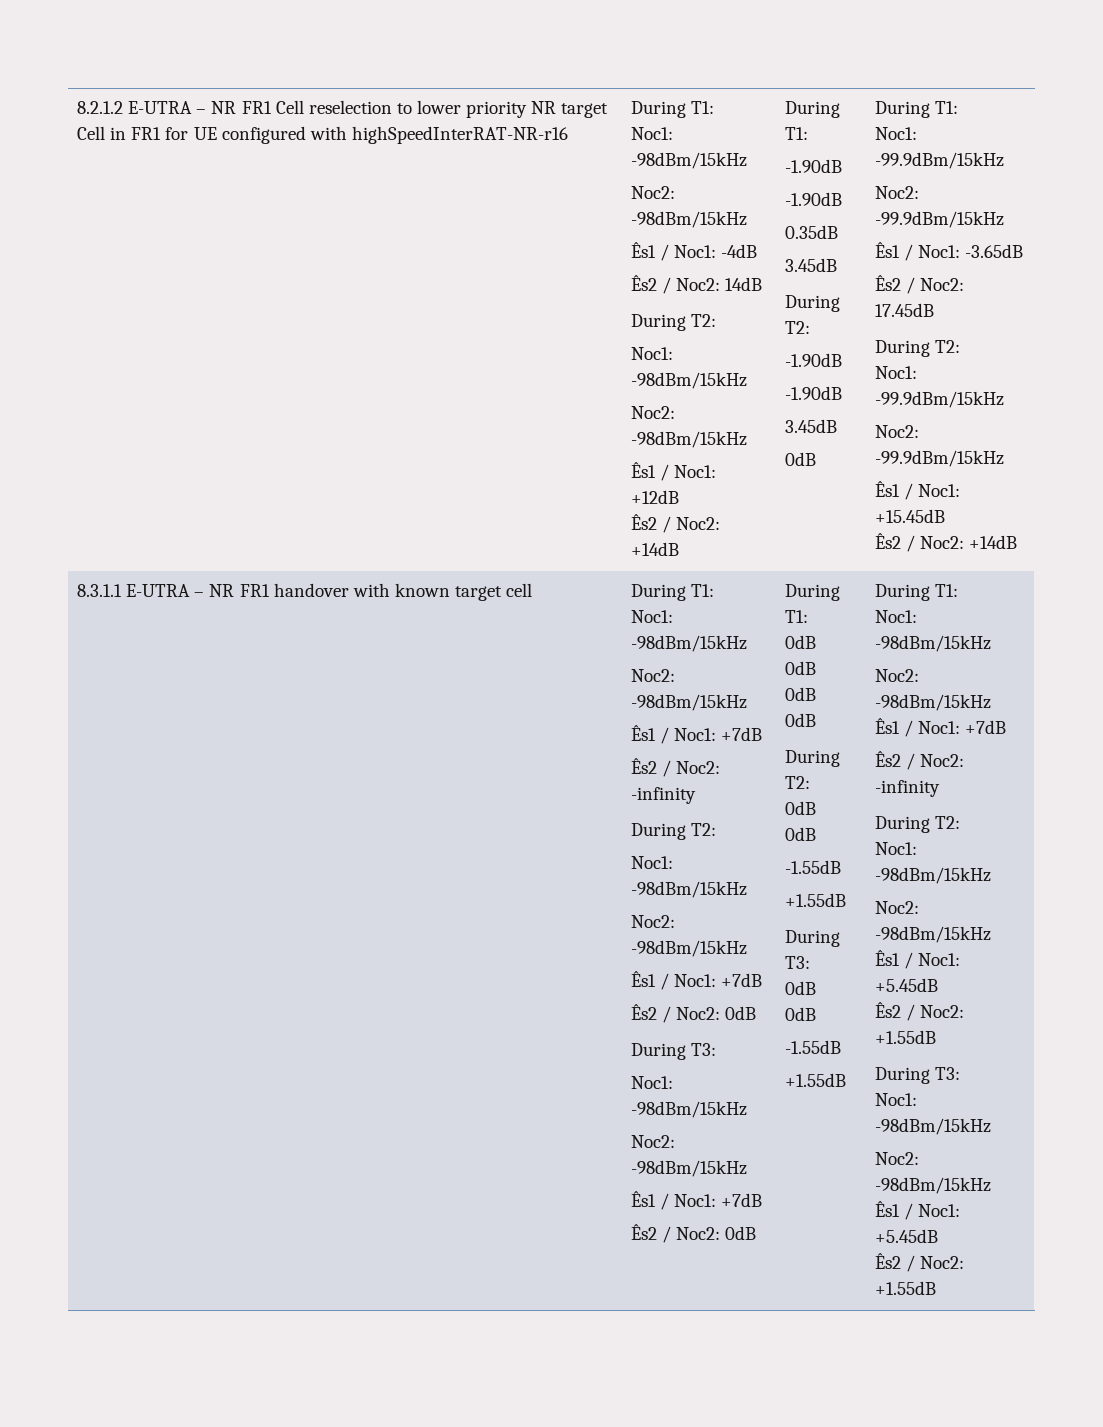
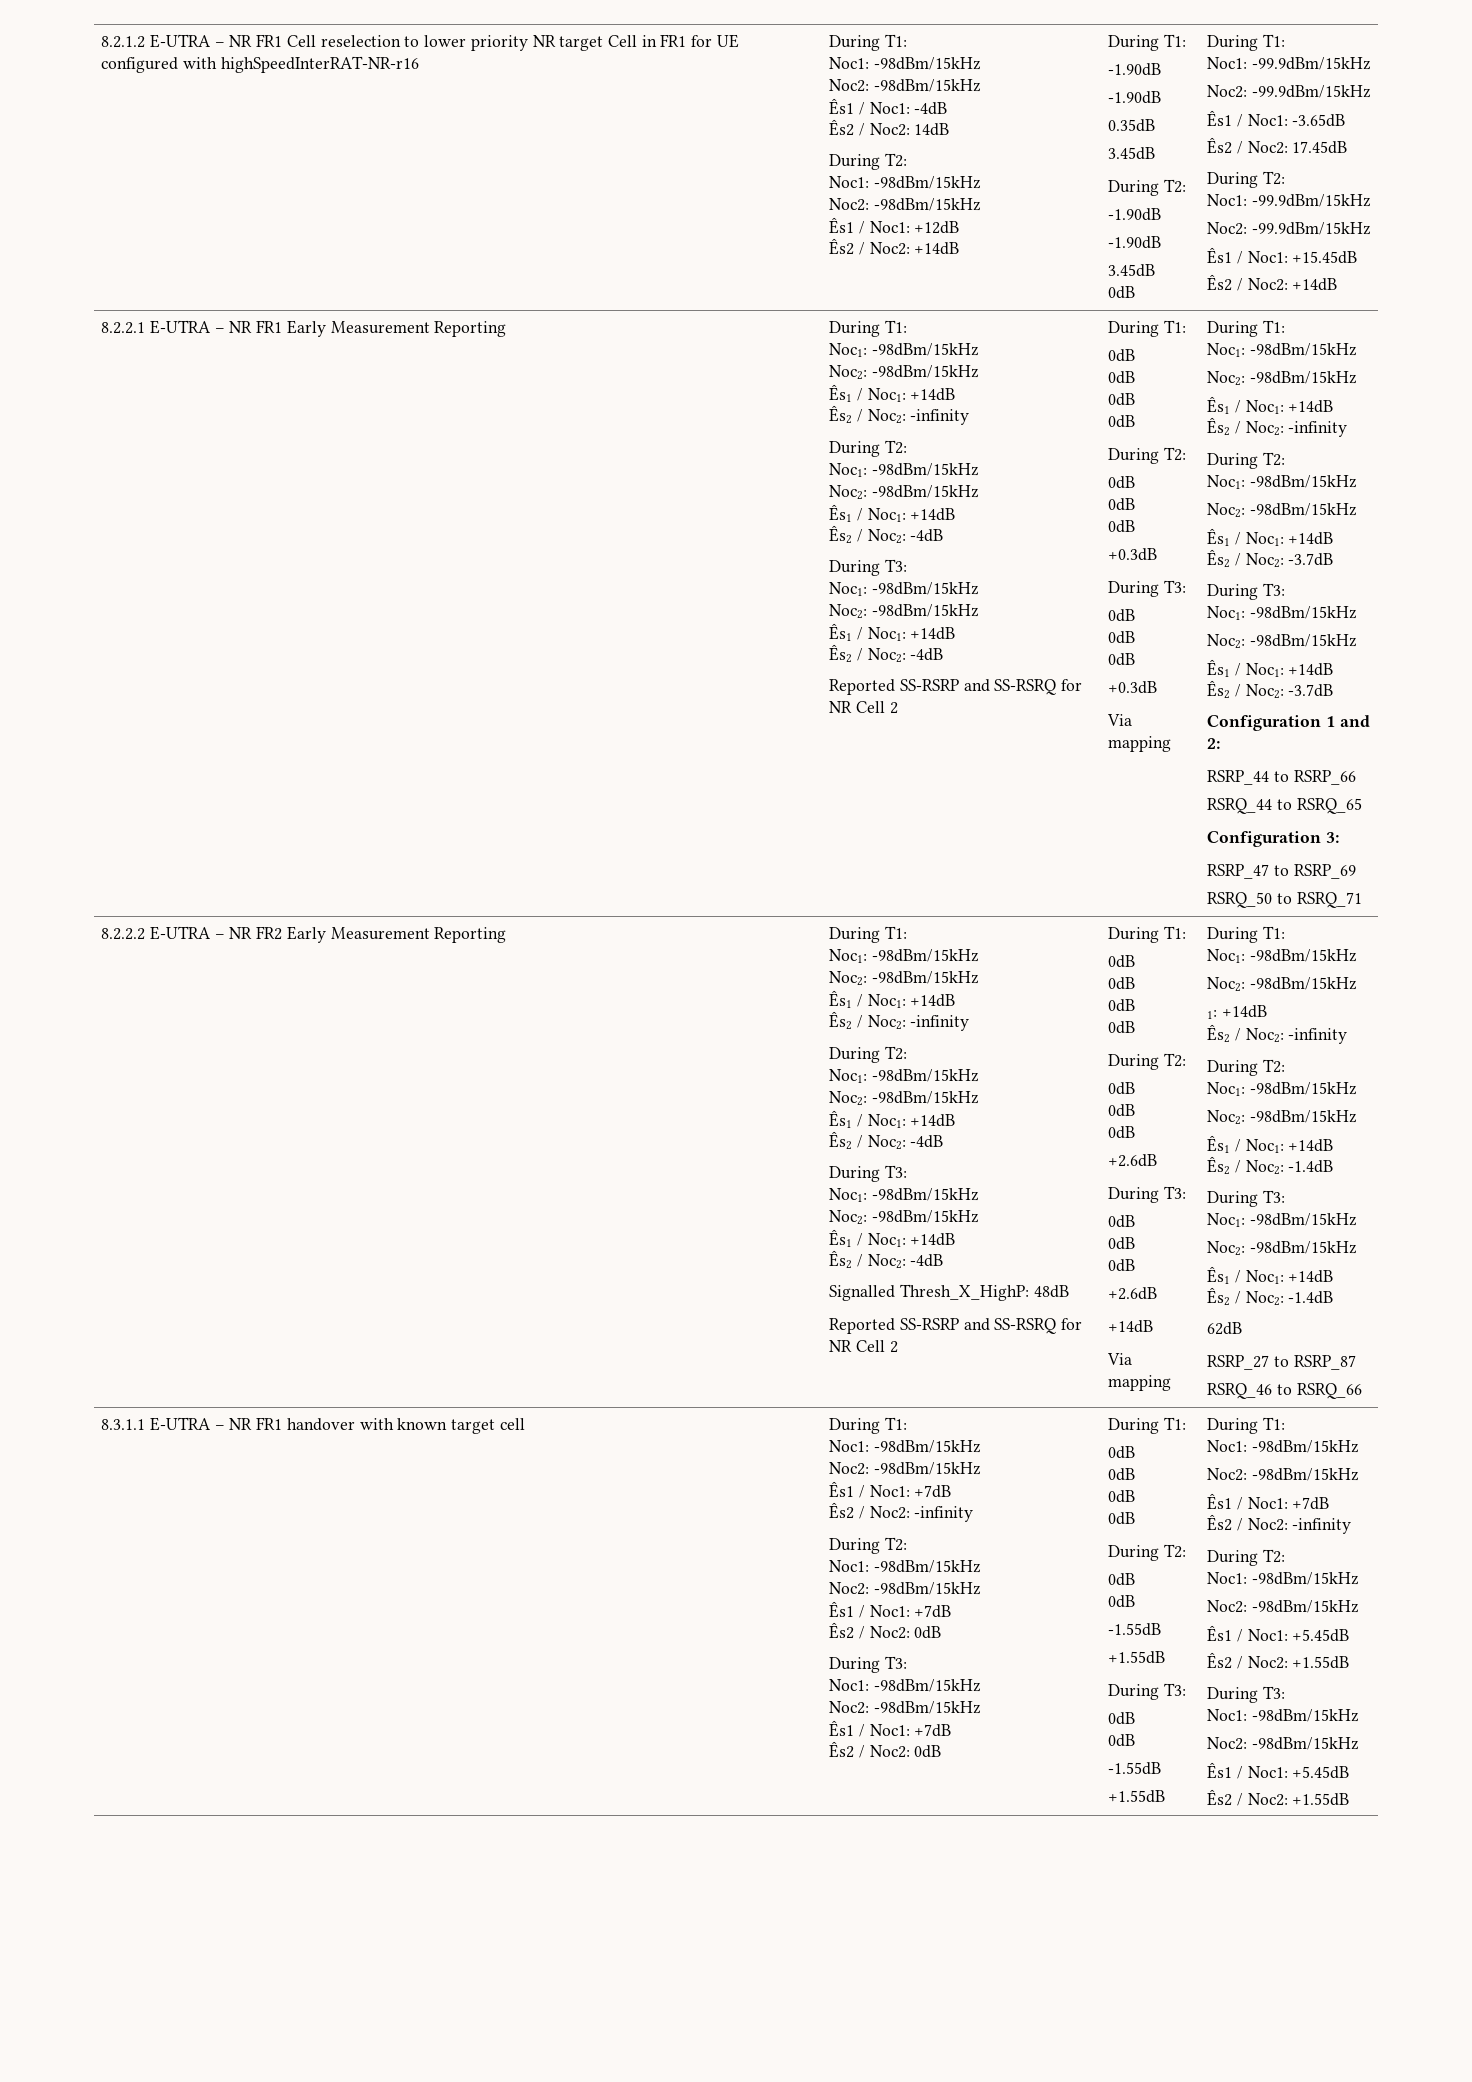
(1018, 542) none -> [101,320,507,337] [829,320,908,337] [829,343,980,357] [829,365,980,380] [829,384,956,402] [829,405,970,425] [829,440,908,457] [829,463,980,477] [829,485,980,500] [829,504,956,522] [829,525,944,544] [829,559,908,576] [829,582,980,596] [829,604,980,619] [829,623,956,641] [829,644,944,663] [829,679,1083,695] [829,701,898,714] [1108,320,1187,337] [1108,349,1136,362] [1108,371,1136,384] [1108,393,1136,406] [1108,415,1136,428] [1108,447,1187,464] [1108,476,1136,489] [1108,498,1136,511] [1108,520,1136,533] [1108,548,1158,561] [1108,580,1187,597] [1108,609,1136,622] [1108,631,1136,644] [1108,653,1136,666] [1108,681,1158,694] [1107,714,1133,726] [1108,736,1172,752] [1207,320,1286,337] [1207,343,1358,357] [1207,371,1358,386] [1207,396,1334,414] [1207,417,1348,437] [1207,452,1286,469] [1207,475,1358,489] [1207,503,1358,518] [1207,528,1334,546] [1207,549,1334,568] [1207,583,1286,600] [1207,606,1358,620] [1207,634,1358,649] [1207,659,1334,677] [1207,680,1334,699] [1207,715,1370,731] [1207,738,1221,749] [1207,770,1356,785] [1207,798,1362,814] [1207,831,1340,847] [1207,864,1356,879] [1207,892,1362,908] [101,926,507,943] [829,926,908,943] [829,949,980,963] [829,971,980,986] [829,990,956,1008] [829,1011,970,1031] [829,1046,908,1063] [829,1069,980,1083] [829,1091,980,1106] [829,1110,956,1128] [829,1131,944,1150] [829,1165,908,1182] [829,1188,980,1202] [829,1210,980,1225] [829,1229,956,1247] [829,1250,944,1269] [829,1284,1069,1301] [829,1318,1083,1334] [829,1340,898,1353] [1108,926,1187,943] [1108,955,1136,968] [1108,977,1136,990] [1108,999,1136,1012] [1108,1021,1136,1034] [1108,1053,1187,1070] [1108,1082,1136,1095] [1108,1104,1136,1117] [1108,1126,1136,1139] [1108,1154,1158,1167] [1108,1186,1187,1203] [1108,1215,1136,1228] [1108,1237,1136,1250] [1108,1259,1136,1272] [1108,1287,1158,1300] [1108,1320,1154,1333] [1107,1353,1133,1365] [1108,1375,1172,1391] [1207,926,1286,943] [1207,949,1358,963] [1207,977,1358,992] [1207,1005,1268,1019] [1207,1024,1348,1044] [1207,1059,1286,1076] [1207,1082,1358,1096] [1207,1110,1358,1125] [1207,1135,1334,1153] [1207,1156,1334,1175] [1207,1190,1286,1207] [1207,1213,1358,1227] [1207,1241,1358,1256] [1207,1266,1334,1284] [1207,1287,1334,1306] [1207,1322,1243,1335] [1207,1355,1356,1370] [1207,1383,1362,1399] // 8.2.2.1 E-UTRA – NR FR1 Early Measurement Reporting | During T1: // Noc1: -98dBm/15kHz // Noc2: -98dBm/15kHz // Ês1 / Noc1: +14dB // Ês2 / Noc2: -infinity // During T2: // Noc1: -98dBm/15kHz // Noc2: -98dBm/15kHz // Ês1 / Noc1: +14dB // Ês2 / Noc2: -4dB // During T3: // Noc1: -98dBm/15kHz // Noc2: -98dBm/15kHz // Ês1 / Noc1: +14dB // Ês2 / Noc2: -4dB // Reported SS-RSRP and SS-RSRQ for NR Cell 2 | During T1: // 0dB // 0dB // 0dB // 0dB // During T2: // 0dB // 0dB // 0dB // +0.3dB // During T3: // 0dB // 0dB // 0dB // +0.3dB // Via mapping | During T1: // Noc1: -98dBm/15kHz // Noc2: -98dBm/15kHz // Ês1 / Noc1: +14dB // Ês2 / Noc2: -infinity // During T2: // Noc1: -98dBm/15kHz // Noc2: -98dBm/15kHz // Ês1 / Noc1: +14dB // Ês2 / Noc2: -3.7dB // During T3: // Noc1: -98dBm/15kHz // Noc2: -98dBm/15kHz // Ês1 / Noc1: +14dB // Ês2 / Noc2: -3.7dB // Configuration 1 and 2: // RSRP_44 to RSRP_66 // RSRQ_44 to RSRQ_65 // Configuration 3: // RSRP_47 to RSRP_69 // RSRQ_50 to RSRQ_71 // 8.2.2.2 E-UTRA – NR FR2 Early Measurement Reporting | During T1: // Noc1: -98dBm/15kHz // Noc2: -98dBm/15kHz // Ês1 / Noc1: +14dB // Ês2 / Noc2: -infinity // During T2: // Noc1: -98dBm/15kHz // Noc2: -98dBm/15kHz // Ês1 / Noc1: +14dB // Ês2 / Noc2: -4dB // During T3: // Noc1: -98dBm/15kHz // Noc2: -98dBm/15kHz // Ês1 / Noc1: +14dB // Ês2 / Noc2: -4dB // Signalled Thresh_X_HighP: 48dB // Reported SS-RSRP and SS-RSRQ for NR Cell 2 | During T1: // 0dB // 0dB // 0dB // 0dB // During T2: // 0dB // 0dB // 0dB // +2.6dB // During T3: // 0dB // 0dB // 0dB // +2.6dB // +14dB // Via mapping | During T1: // Noc1: -98dBm/15kHz // Noc2: -98dBm/15kHz // 1: +14dB // Ês2 / Noc2: -infinity // During T2: // Noc1: -98dBm/15kHz // Noc2: -98dBm/15kHz // Ês1 / Noc1: +14dB // Ês2 / Noc2: -1.4dB // During T3: // Noc1: -98dBm/15kHz // Noc2: -98dBm/15kHz // Ês1 / Noc1: +14dB // Ês2 / Noc2: -1.4dB // 62dB // RSRP_27 to RSRP_87 // RSRQ_46 to RSRQ_66

